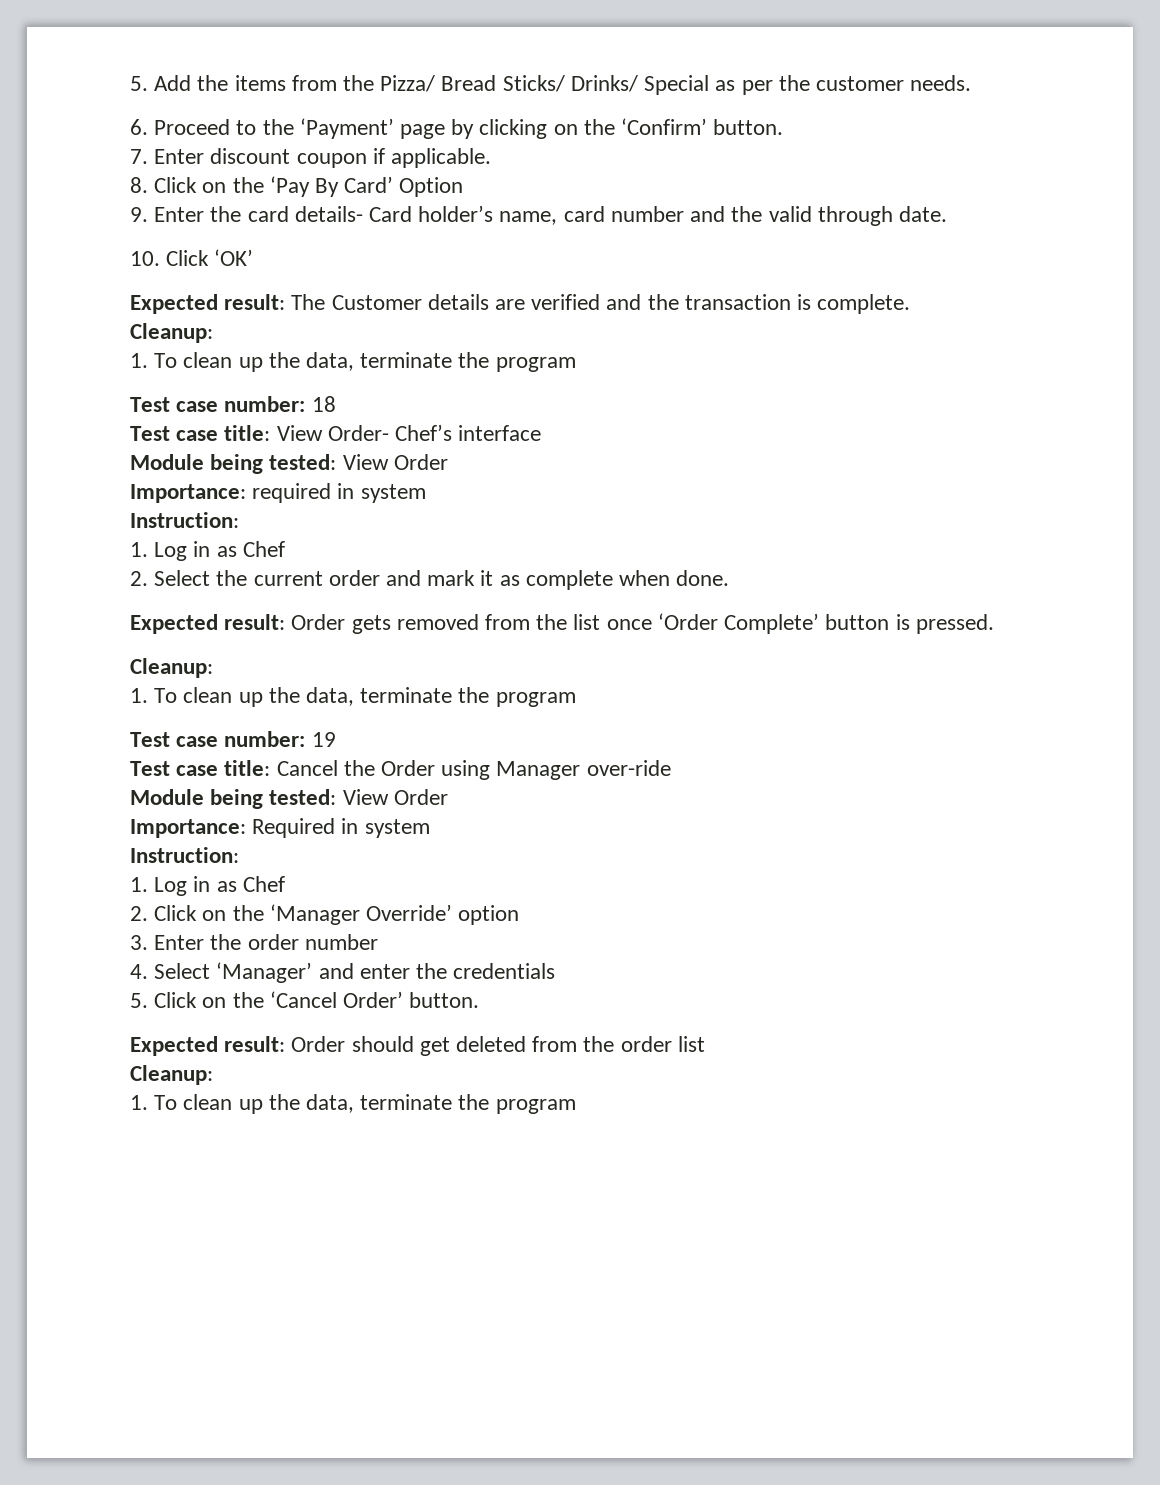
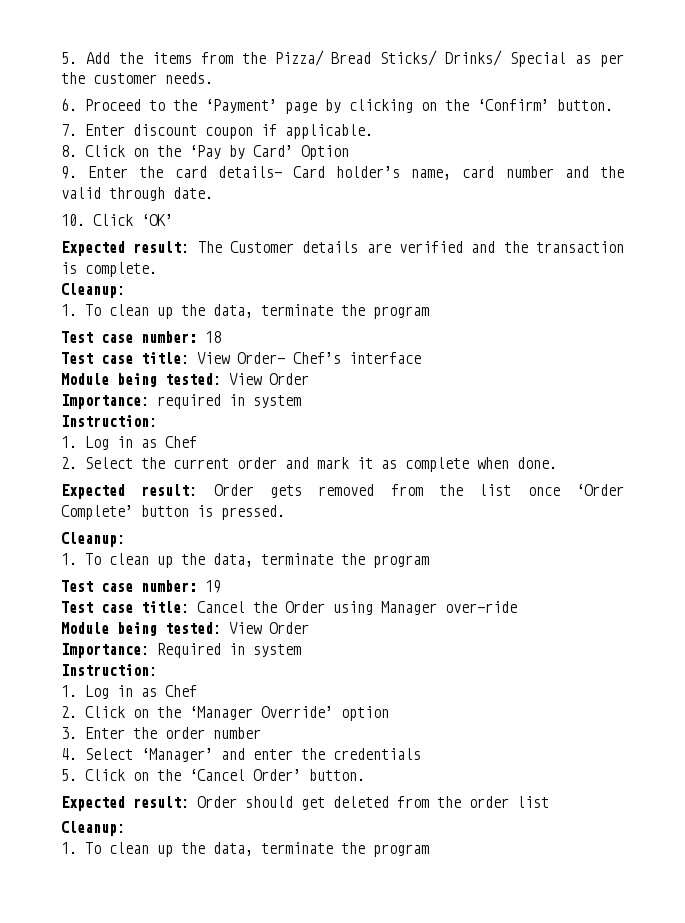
[315,178,340,197] By -> [229,145,245,159] by

